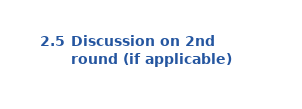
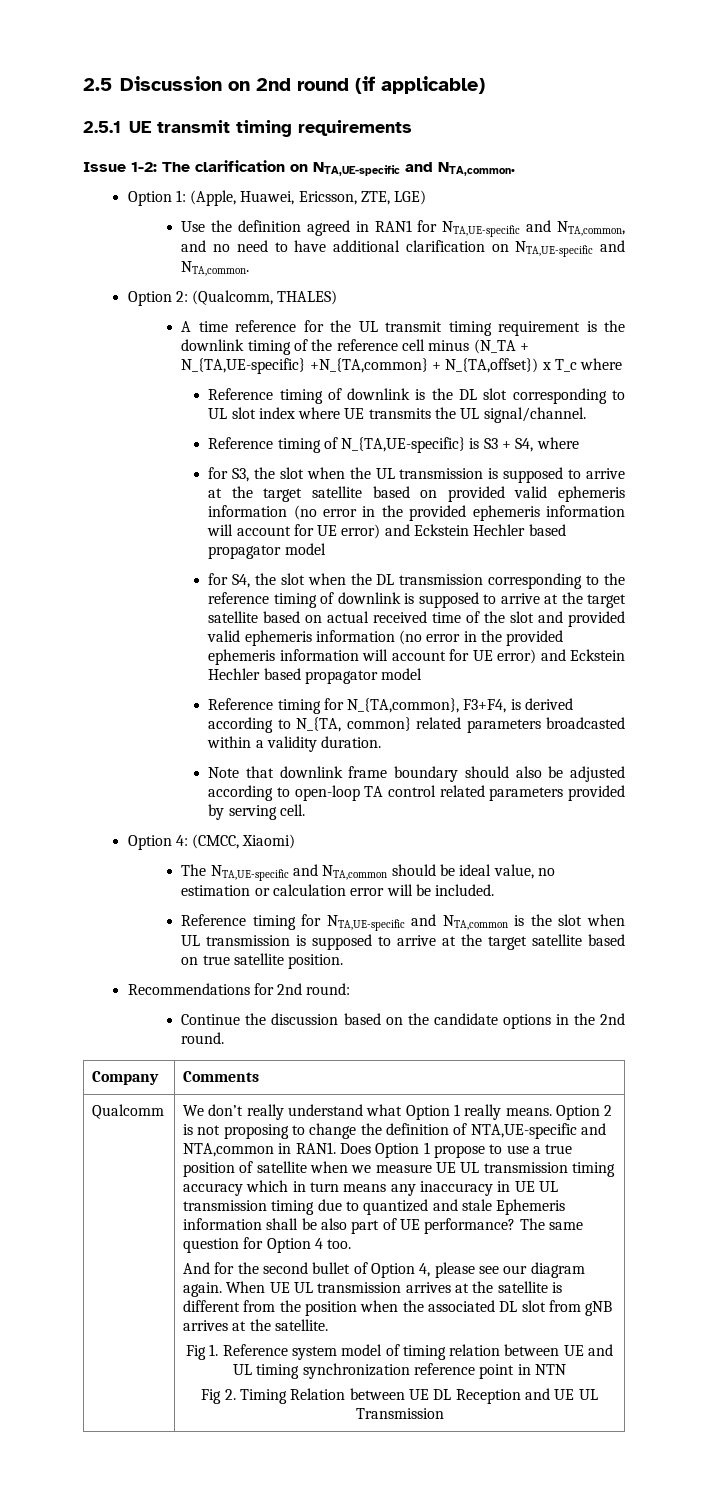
(233, 60) none -> [83,120,412,137] [83,160,515,176] [127,190,427,206] [181,220,626,237] [181,240,625,257] [181,261,250,276] [127,290,338,306] [181,320,626,336] [181,339,529,355] [181,358,623,374] [208,388,626,404] [208,407,586,423] [208,437,579,453] [208,467,625,483] [208,486,625,502] [208,505,625,521] [207,524,566,539] [208,543,326,559] [208,573,625,589] [208,592,627,608] [208,611,626,627] [207,630,564,646] [208,649,625,665] [208,668,423,684] [208,698,574,714] [208,717,626,733] [207,736,382,752] [208,766,625,782] [208,785,625,801] [208,804,305,820] [127,834,296,850] [181,864,555,881] [181,884,495,896] [181,914,625,931] [181,934,626,950] [181,953,344,969] [127,983,351,995] [181,1013,625,1029] [181,1032,225,1044] [92,1071,160,1085] [183,1071,260,1082] [92,1104,165,1119] [183,1104,613,1120] [183,1123,606,1139] [183,1142,573,1158] [183,1161,615,1177] [183,1180,558,1196] [183,1199,566,1215] [183,1218,583,1234] [183,1237,352,1253] [183,1262,585,1278] [183,1281,562,1297] [183,1300,613,1316] [183,1319,329,1331] [185,1344,614,1360] [233,1363,566,1379] [201,1388,598,1404] [355,1408,444,1419] // 2.5.1 UE transmit timing requirements // Issue 1-2: The clarification on NTA,UE-specific and NTA,common. // Option 1: (Apple, Huawei, Ericsson, ZTE, LGE) // Use the definition agreed in RAN1 for NTA,UE-specific and NTA,common, and no need to have additional clarification on NTA,UE-specific and NTA,common. // Option 2: (Qualcomm, THALES) // A time reference for the UL transmit timing requirement is the downlink timing of the reference cell minus (N_TA + N_{TA,UE-specific} +N_{TA,common} + N_{TA,offset}) x T_c where // Reference timing of downlink is the DL slot corresponding to UL slot index where UE transmits the UL signal/channel. // Reference timing of N_{TA,UE-specific} is S3 + S4, where // for S3, the slot when the UL transmission is supposed to arrive at the target satellite based on provided valid ephemeris information (no error in the provided ephemeris information will account for UE error) and Eckstein Hechler based propagator model // for S4, the slot when the DL transmission corresponding to the reference timing of downlink is supposed to arrive at the target satellite based on actual received time of the slot and provided valid ephemeris information (no error in the provided ephemeris information will account for UE error) and Eckstein Hechler based propagator model // Reference timing for N_{TA,common}, F3+F4, is derived according to N_{TA, common} related parameters broadcasted within a validity duration. // Note that downlink frame boundary should also be adjusted according to open-loop TA control related parameters provided by serving cell. // Option 4: (CMCC, Xiaomi) // The NTA,UE-specific and NTA,common should be ideal value, no estimation or calculation error will be included. // Reference timing for NTA,UE-specific and NTA,common is the slot when UL transmission is supposed to arrive at the target satellite based on true satellite position. // Recommendations for 2nd round: // Continue the discussion based on the candidate options in the 2nd round. // Company | Comments // Qualcomm | We don’t really understand what Option 1 really means. Option 2 is not proposing to change the definition of NTA,UE-specific and NTA,common in RAN1. Does Option 1 propose to use a true position of satellite when we measure UE UL transmission timing accuracy which in turn means any inaccuracy in UE UL transmission timing due to quantized and stale Ephemeris information shall be also part of UE performance? The same question for Option 4 too. // And for the second bullet of Option 4, please see our diagram again. When UE UL transmission arrives at the satellite is different from the position when the associated DL slot from gNB arrives at the satellite. // Fig 1. Reference system model of timing relation between UE and UL timing synchronization reference point in NTN // Fig 2. Timing Relation between UE DL Reception and UE UL Transmission

